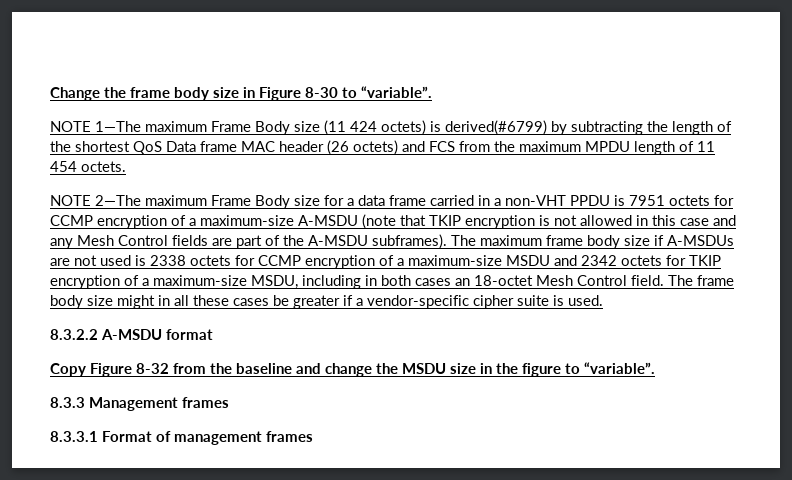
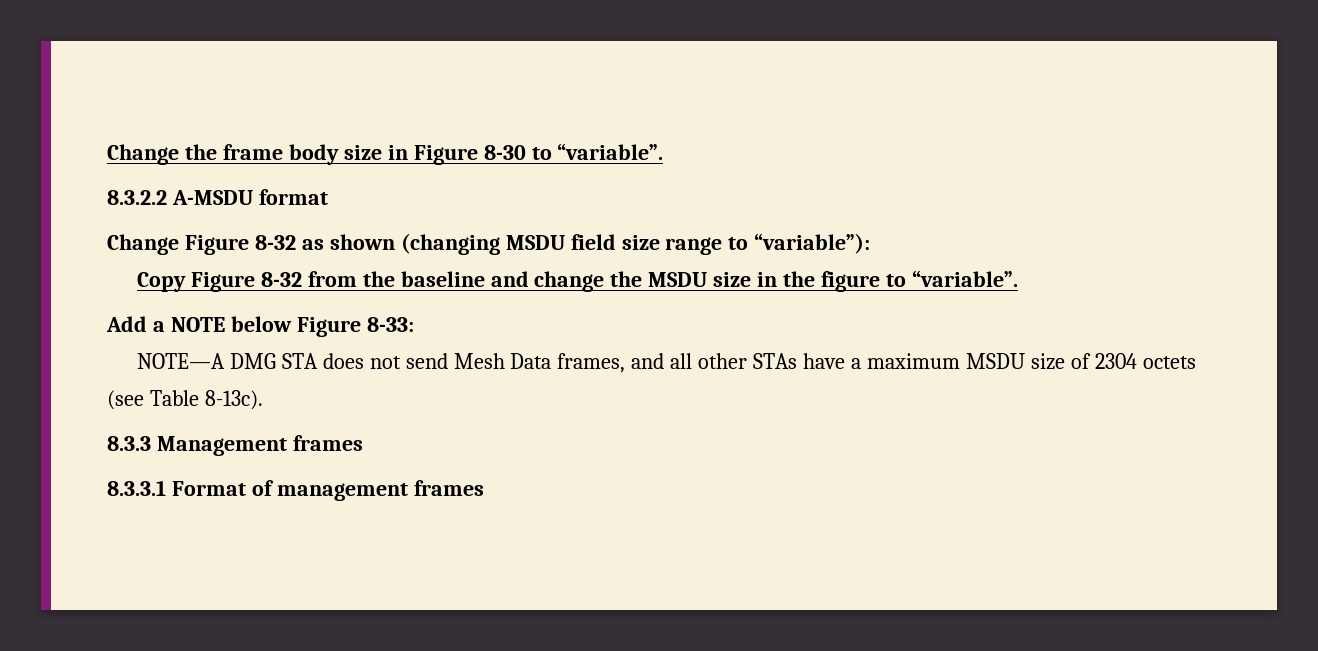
[50,120,732,135] [50,140,715,155] [50,161,126,172] [50,195,734,209] [50,214,736,229] [50,234,734,249] [50,255,721,269] [50,275,734,289] [50,295,603,309] [50,329,213,340] NOTE 1—The maximum Frame Body size (11 424 octets) is derived(#6799) by subtracting the length of the shortest QoS Data frame MAC header (26 octets) and FCS from the maximum MPDU length of 11 454 octets. // NOTE 2—The maximum Frame Body size for a data frame carried in a non-VHT PPDU is 7951 octets for CCMP encryption of a maximum-size A-MSDU (note that TKIP encryption is not allowed in this case and any Mesh Control fields are part of the A-MSDU subframes). The maximum frame body size if A-MSDUs are not used is 2338 octets for CCMP encryption of a maximum-size MSDU and 2342 octets for TKIP encryption of a maximum-size MSDU, including in both cases an 18-octet Mesh Control field. The frame body size might in all these cases be greater if a vendor-specific cipher suite is used. // 8.3.2.2 A-MSDU format -> [107,189,328,205] [107,233,871,255] 8.3.2.2 A-MSDU format // Change Figure 8-32 as shown (changing MSDU field size range to “variable”):
(655, 368) none -> [106,316,414,337] [136,353,1196,373] [107,390,263,410] // Add a NOTE below Figure 8-33: // NOTE—A DMG STA does not send Mesh Data frames, and all other STAs have a maximum MSDU size of 2304 octets (see Table 8-13c).

